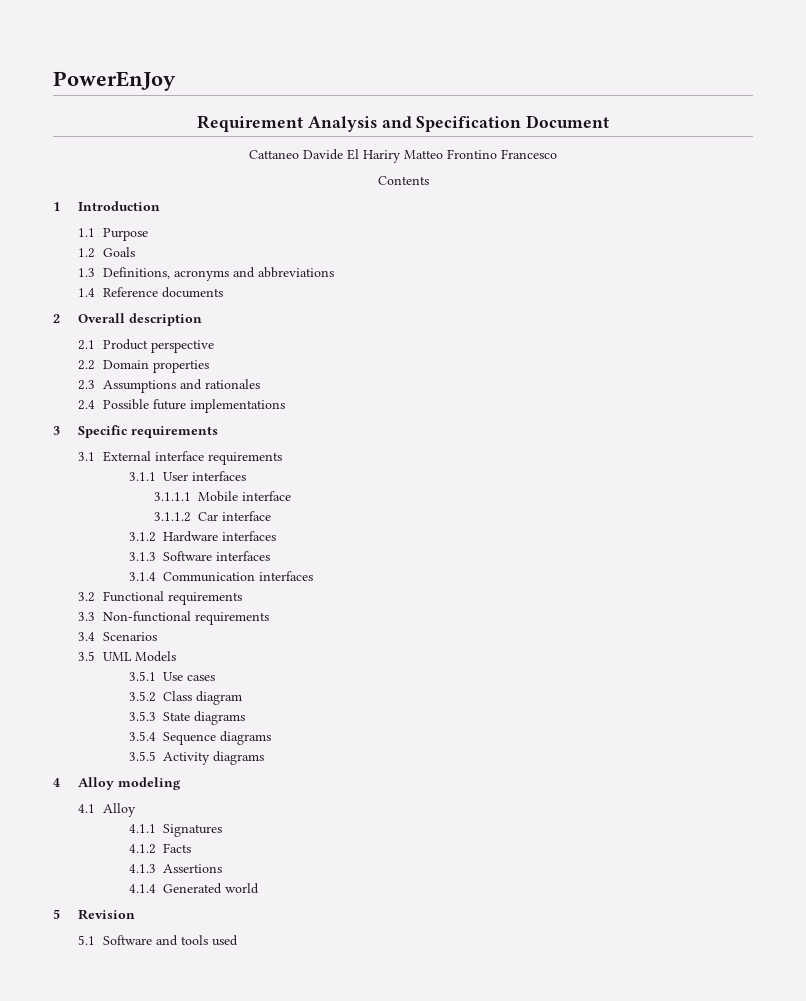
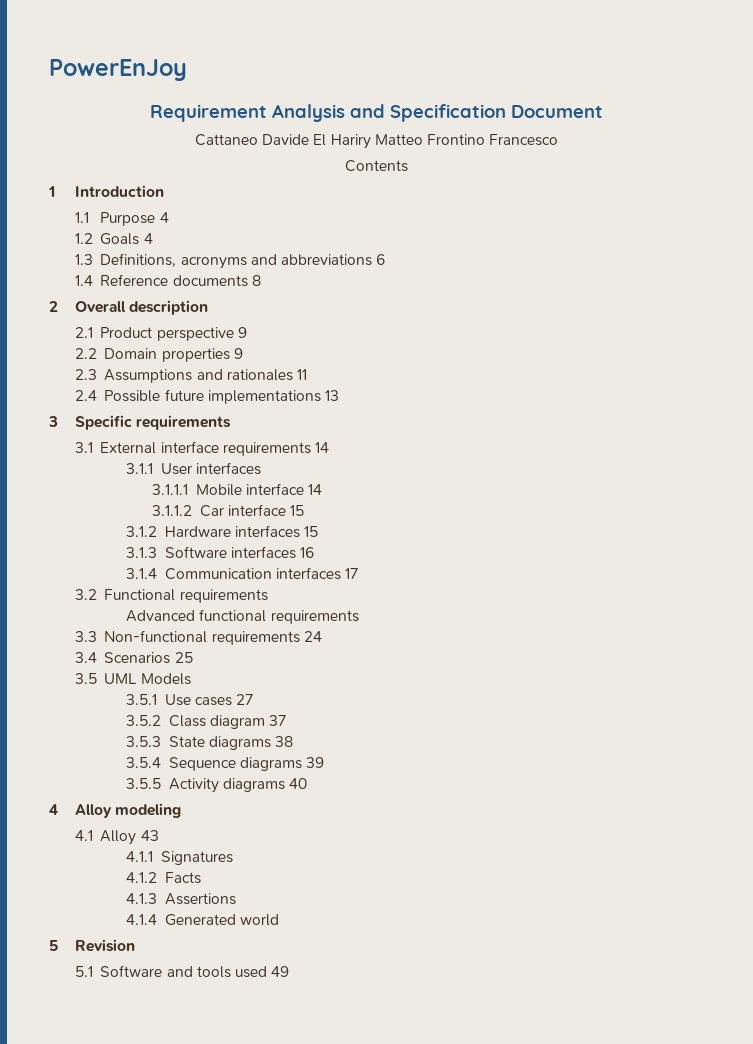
(149, 234) none -> [159,212,169,223] 4
(136, 252) none -> [143,233,153,244] 4
(335, 272) none -> [376,254,386,265] 6
(224, 292) none -> [251,275,261,286] 8
(215, 346) none -> [237,327,247,338] 9
(210, 366) none -> [233,348,243,359] 9
(261, 384) none -> [297,369,308,380] 11
(286, 406) none -> [325,390,340,401] 13
(283, 458) none -> [315,442,330,453] 14
(291, 496) none -> [308,484,323,495] 14
(271, 516) none -> [290,505,305,516] 15
(276, 536) none -> [304,526,319,537] 15
(270, 556) none -> [300,547,315,558] 16
(313, 576) none -> [345,568,359,579] 17
(243, 598) none -> [126,609,359,624] // Advanced functional requirements
(270, 618) none -> [303,631,322,642] 24
(158, 636) none -> [174,652,193,663] 25
(215, 678) none -> [236,694,254,705] 27
(242, 698) none -> [269,715,287,726] 37
(245, 718) none -> [275,736,294,747] 38
(271, 738) none -> [306,757,325,768] 39
(264, 758) none -> [289,778,308,789] 40
(137, 810) none -> [140,830,159,841] 43
(239, 940) none -> [271,966,290,977] 49

